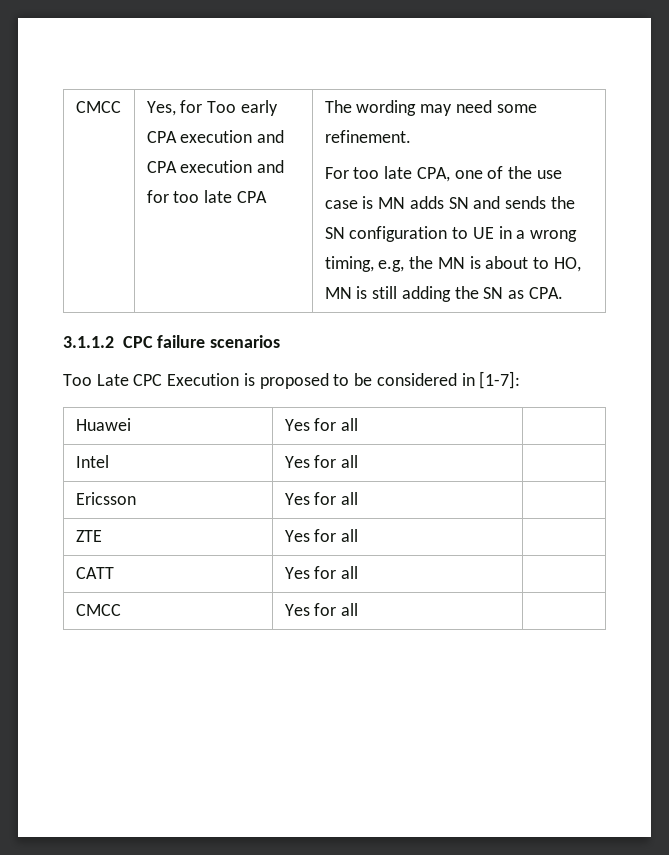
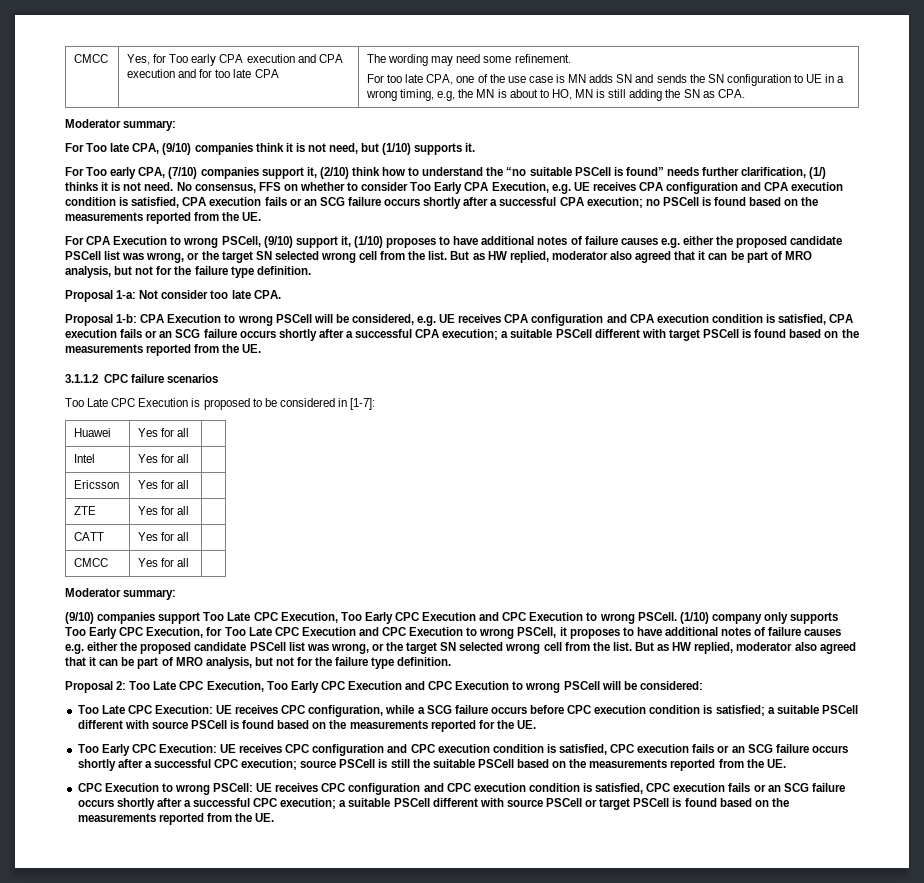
(563, 293) none -> [65,119,177,131] [65,143,476,155] [65,167,827,179] [65,182,844,194] [65,197,819,209] [65,212,262,224] [65,236,843,248] [65,251,812,263] [65,266,311,278] [65,290,281,302] [65,314,854,326] [65,329,859,341] [65,344,262,356] // Moderator summary: // For Too late CPA, (9/10) companies think it is not need, but (1/10) supports it. // For Too early CPA, (7/10) companies support it, (2/10) think how to understand the “no suitable PSCell is found” needs further clarification, (1/) thinks it is not need. No consensus, FFS on whether to consider Too Early CPA Execution, e.g. UE receives CPA configuration and CPA execution condition is satisfied, CPA execution fails or an SCG failure occurs shortly after a successful CPA execution; no PSCell is found based on the measurements reported from the UE. // For CPA Execution to wrong PSCell, (9/10) support it, (1/10) proposes to have additional notes of failure causes e.g. either the proposed candidate PSCell list was wrong, or the target SN selected wrong cell from the list. But as HW replied, moderator also agreed that it can be part of MRO analysis, but not for the failure type definition. // Proposal 1-a: Not consider too late CPA. // Proposal 1-b: CPA Execution to wrong PSCell will be considered, e.g. UE receives CPA configuration and CPA execution condition is satisfied, CPA execution fails or an SCG failure occurs shortly after a successful CPA execution; a suitable PSCell different with target PSCell is found based on the measurements reported from the UE.
(359, 609) none -> [65,588,177,600] [65,612,839,624] [65,627,842,639] [65,642,856,654] [65,657,452,669] [65,681,703,693] [77,705,858,717] [77,720,537,732] [77,744,848,756] [77,759,786,771] [77,783,845,795] [77,798,789,810] [77,813,275,825] // Moderator summary: // (9/10) companies support Too Late CPC Execution, Too Early CPC Execution and CPC Execution to wrong PSCell. (1/10) company only supports Too Early CPC Execution, for Too Late CPC Execution and CPC Execution to wrong PSCell, it proposes to have additional notes of failure causes e.g. either the proposed candidate PSCell list was wrong, or the target SN selected wrong cell from the list. But as HW replied, moderator also agreed that it can be part of MRO analysis, but not for the failure type definition. // Proposal 2: Too Late CPC Execution, Too Early CPC Execution and CPC Execution to wrong PSCell will be considered: // Too Late CPC Execution: UE receives CPC configuration, while a SCG failure occurs before CPC execution condition is satisfied; a suitable PSCell different with source PSCell is found based on the measurements reported for the UE. // Too Early CPC Execution: UE receives CPC configuration and CPC execution condition is satisfied, CPC execution fails or an SCG failure occurs shortly after a successful CPC execution; source PSCell is still the suitable PSCell based on the measurements reported from the UE. // CPC Execution to wrong PSCell: UE receives CPC configuration and CPC execution condition is satisfied, CPC execution fails or an SCG failure occurs shortly after a successful CPC execution; a suitable PSCell different with source PSCell or target PSCell is found based on the measurements reported from the UE.

